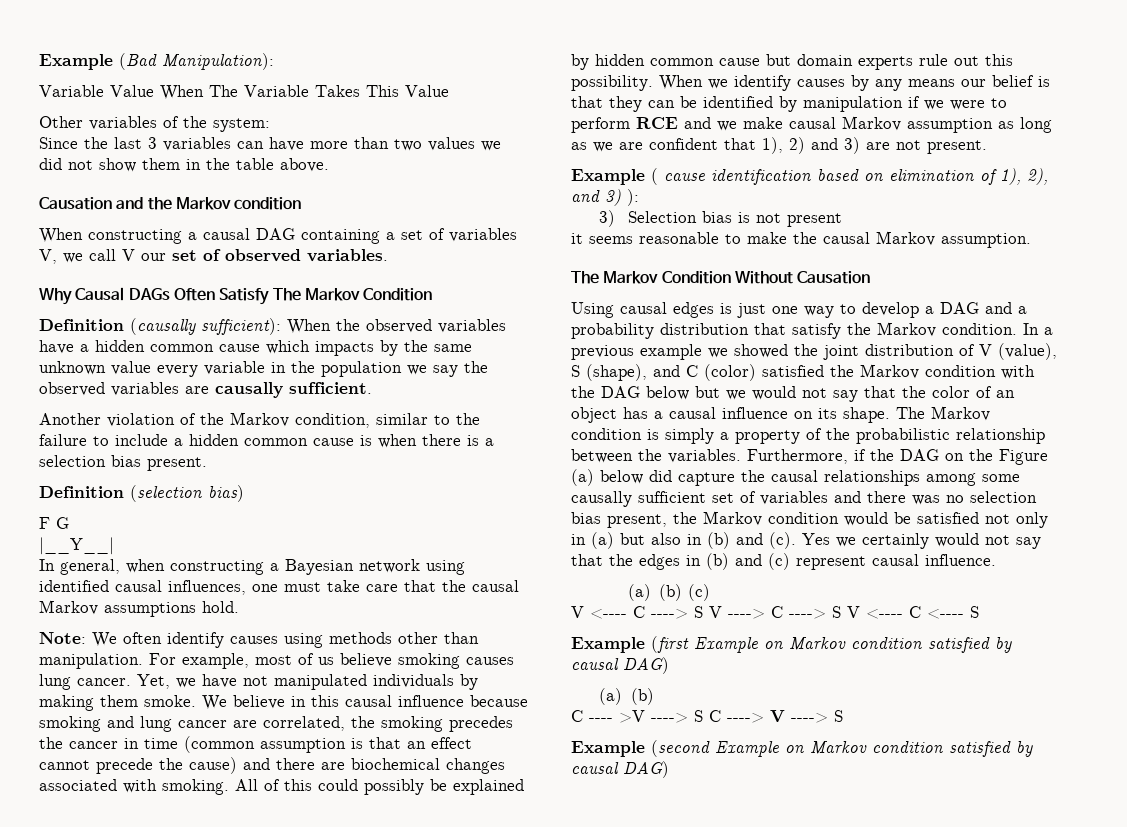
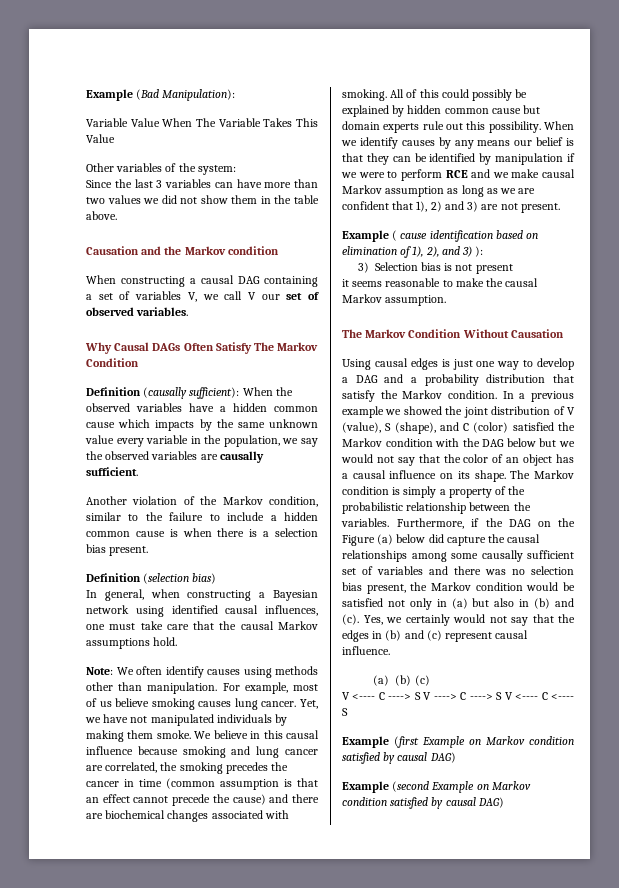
[321,361,402,377] population -> [223,435,280,447] population,
[39,517,69,529] [39,537,114,555] // F G // |__Y__| -> (217, 578) none
[802,533,830,545] Yes -> [363,615,383,625] Yes,
[599,688,654,705] [571,710,843,723] // (a) (b) // C ---- >V ----> S C ----> V ----> S -> (456, 757) none

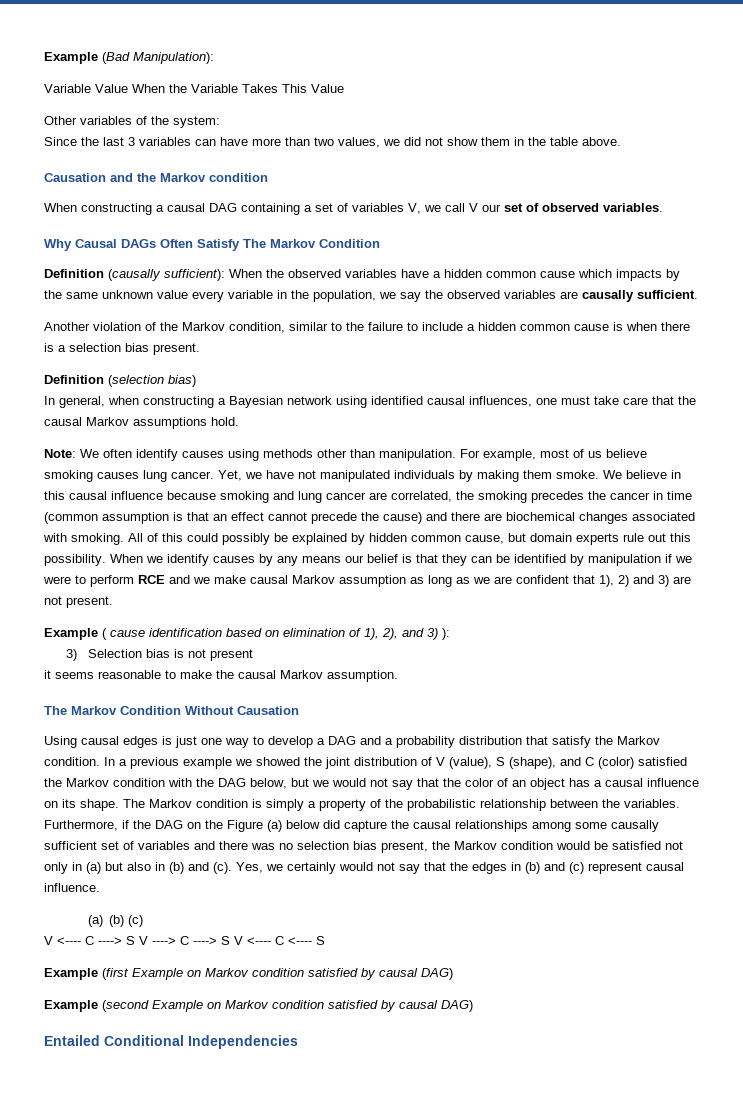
[196,118,216,127] The -> [169,84,187,93] the
[107,195,141,204] values -> [338,137,380,148] values,
[491,108,521,114] cause -> [465,535,504,544] cause,
[506,438,536,447] below -> [250,778,287,789] below,
(504, 802) none -> [44,1035,298,1049] // Entailed Conditional Independencies

